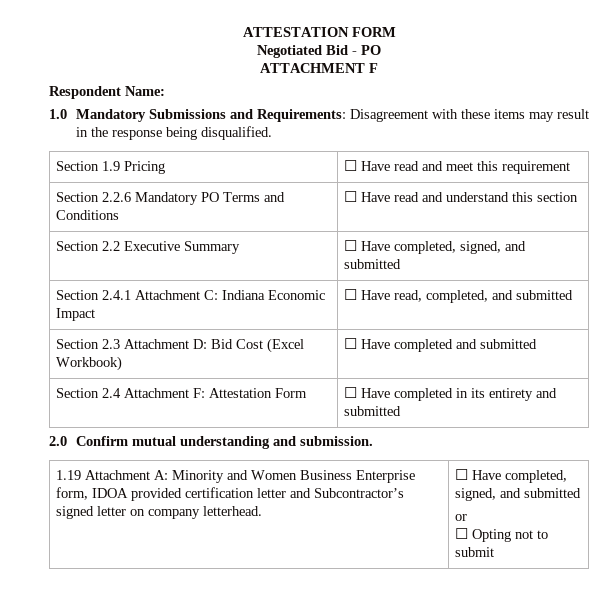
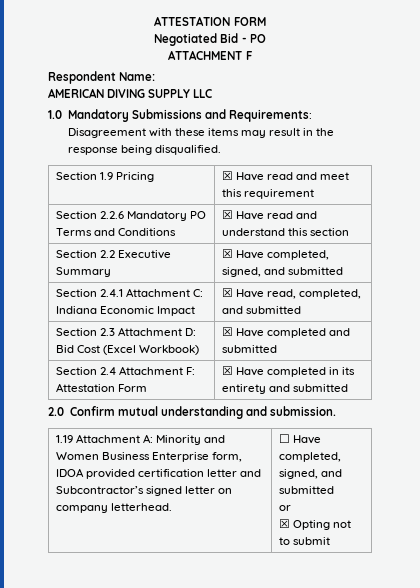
(165, 91) none -> [48,88,213,98] // AMERICAN DIVING SUPPLY LLC
[343,160,357,171] ☐ -> [221,171,233,180] ☒
[343,191,357,202] ☐ -> [221,210,233,219] ☒
[343,240,357,251] ☐ -> [221,249,233,258] ☒
[343,289,357,300] ☐ -> [221,288,233,297] ☒
[343,338,357,349] ☐ -> [221,327,233,336] ☒
[343,387,357,398] ☐ -> [221,366,233,375] ☒
[454,528,468,539] ☐ -> [278,519,290,528] ☒

